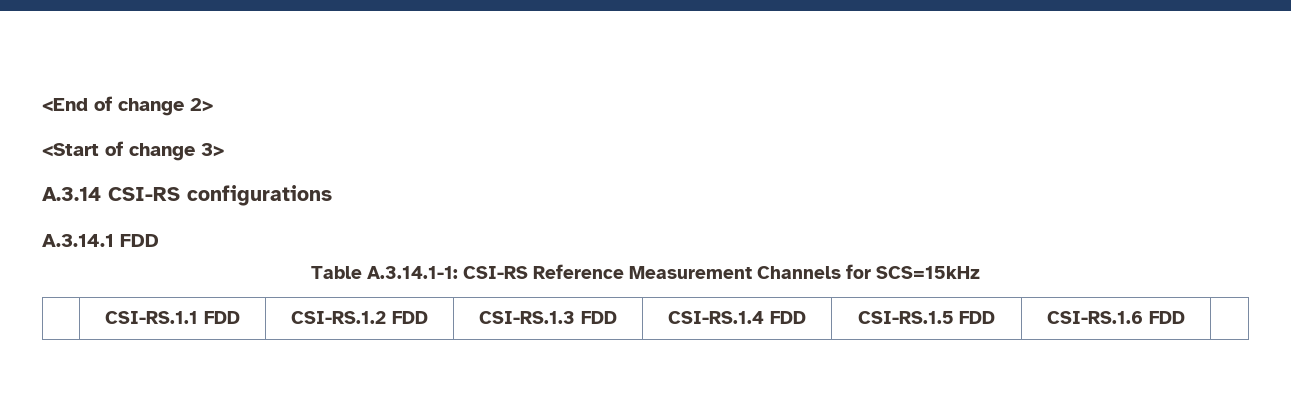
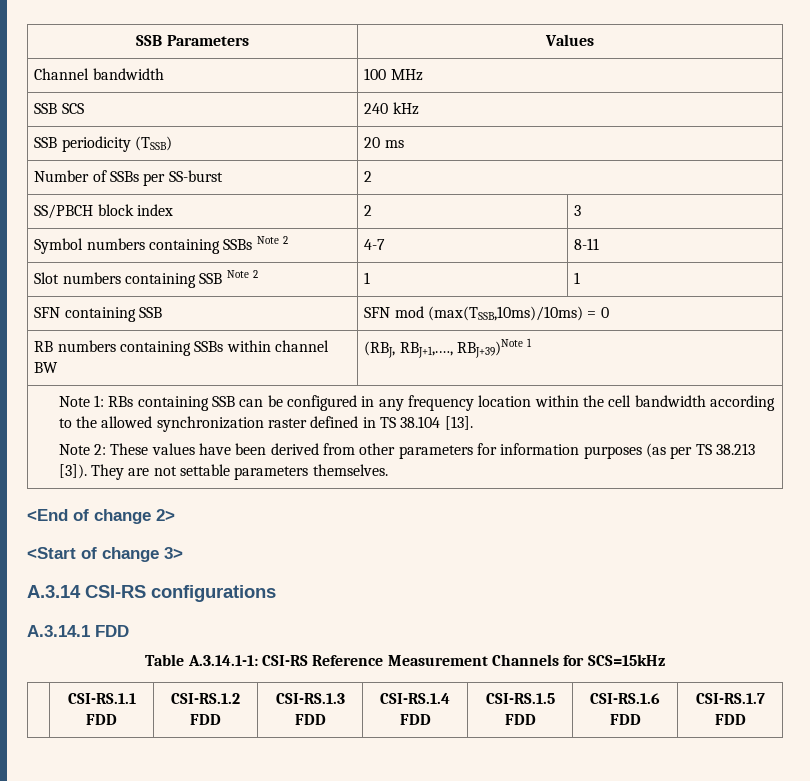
(42, 105) none -> [136,35,249,46] [545,34,594,46] [34,68,164,80] [364,68,423,81] [34,103,84,114] [364,102,419,115] [34,136,173,152] [364,137,404,148] [34,170,223,186] [364,171,373,182] [34,204,174,219] [364,205,373,216] [574,205,582,216] [34,236,288,254] [364,239,386,250] [574,238,600,250] [34,270,258,288] [364,272,371,284] [574,272,581,284] [34,307,163,322] [364,306,609,321] [34,340,329,356] [34,362,59,373] [364,338,533,358] [58,395,775,411] [58,416,473,432] [58,443,755,459] [58,464,388,480] SSB Parameters | Values // Channel bandwidth | 100 MHz // SSB SCS | 240 kHz // SSB periodicity (TSSB) | 20 ms // Number of SSBs per SS-burst | 2 // SS/PBCH block index | 2 | 3 // Symbol numbers containing SSBs Note 2 | 4-7 | 8-11 // Slot numbers containing SSB Note 2 | 1 | 1 // SFN containing SSB | SFN mod (max(TSSB,10ms)/10ms) = 0 // RB numbers containing SSBs within channel BW | (RBJ, RBJ+1,.…, RBJ+39)Note 1 // Note 1: RBs containing SSB can be configured in any frequency location within the cell bandwidth according to the allowed synchronization raster defined in TS 38.104 [13]. // Note 2: These values have been derived from other parameters for information purposes (as per TS 38.213 [3]). They are not settable parameters themselves. //
(1185, 317) none -> [695,693,765,704] [714,714,746,725] CSI-RS.1.7 FDD

